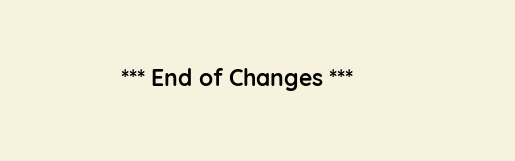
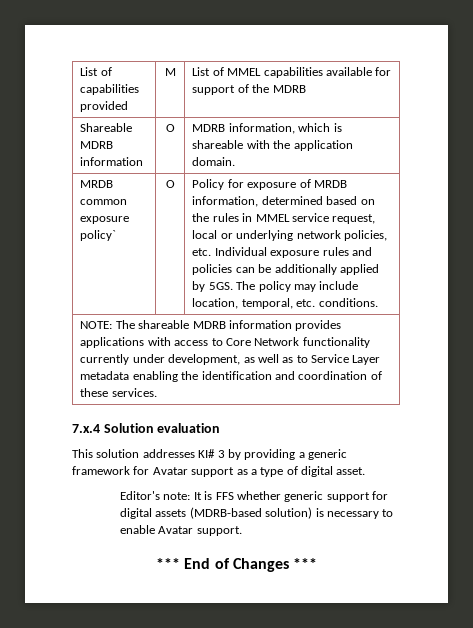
(121, 77) none -> [80,67,112,76] [80,84,140,95] [80,101,129,112] [164,68,176,76] [192,67,392,78] [192,84,306,95] [80,123,133,132] [80,141,114,149] [80,157,144,166] [165,124,175,132] [192,123,342,134] [192,140,353,151] [192,157,236,166] [80,180,114,188] [80,199,128,205] [80,216,130,224] [80,230,117,241] [165,180,175,188] [192,179,347,190] [192,196,375,207] [192,213,376,224] [192,230,387,241] [192,247,372,258] [192,264,379,275] [192,281,359,292] [192,298,378,309] [80,320,342,331] [80,337,370,348] [80,354,381,365] [80,371,382,382] [80,388,157,397] [72,423,221,433] [72,449,347,460] [72,466,366,477] [120,491,389,502] [120,507,394,519] [120,525,242,536] List of capabilities provided | M | List of MMEL capabilities available for support of the MDRB // Shareable MDRB information | O | MDRB information, which is shareable with the application domain. // MRDB common exposure policy` | O | Policy for exposure of MRDB information, determined based on the rules in MMEL service request, local or underlying network policies, etc. Individual exposure rules and policies can be additionally applied by 5GS. The policy may include location, temporal, etc. conditions. // NOTE: The shareable MDRB information provides applications with access to Core Network functionality currently under development, as well as to Service Layer metadata enabling the identification and coordination of these services. // 7.x.4 Solution evaluation // This solution addresses KI# 3 by providing a generic framework for Avatar support as a type of digital asset. // Editor's note: It is FFS whether generic support for digital assets (MDRB-based solution) is necessary to enable Avatar support. //

